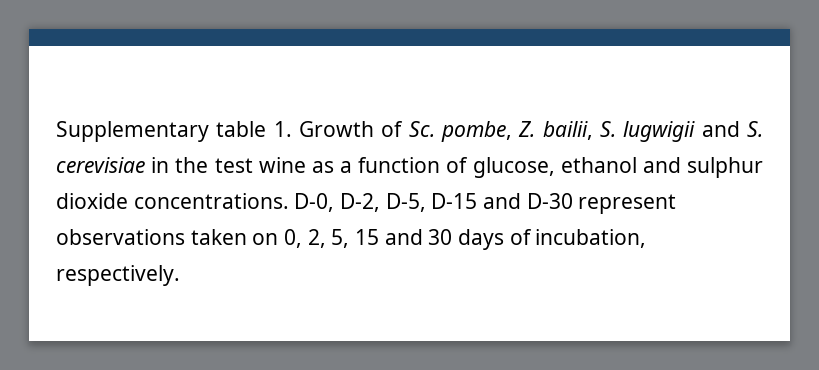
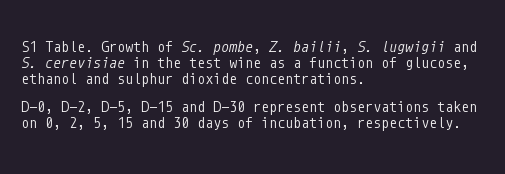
[56,121,292,142] Supplementary table 1. -> [21,41,93,52] S1 Table.
(289, 201) none -> (365, 78) //

